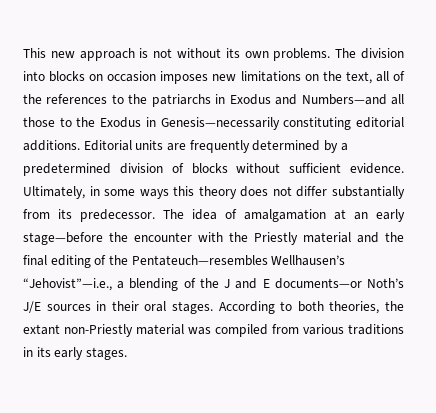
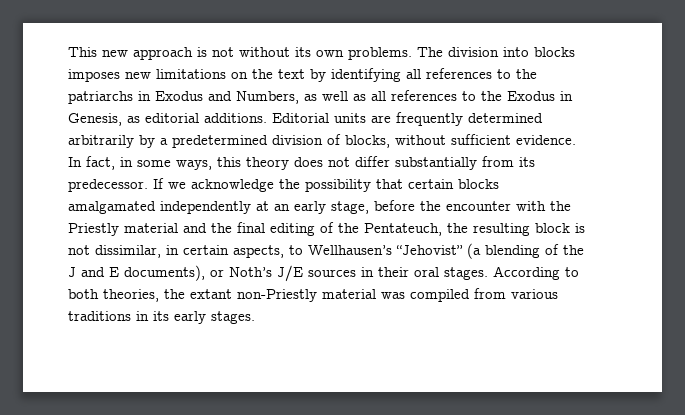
[89,71,157,82] on occasion -> (575, 52) none
[345,71,405,84] [23,94,42,104] text, all of the -> [278,68,421,82] text by identifying all
[301,94,405,105] [23,117,55,127] Numbers—and all those -> [236,90,457,104] Numbers, as well as all references
[160,117,352,130] Genesis—necessarily constituting -> [68,113,140,126] Genesis, as
(321, 145) none -> [68,135,134,148] arbitrarily
[191,163,228,174] blocks -> [345,135,390,148] blocks,
[23,186,85,199] Ultimately, -> [68,156,115,170] In fact,
[139,189,169,199] ways -> [176,160,212,170] ways,
[163,209,326,222] The idea of amalgamation -> [153,178,499,192] [68,201,251,214] If we acknowledge the possibility that certain blocks amalgamated independently
[23,232,103,245] stage—before -> [331,200,415,214] stage, before
[131,255,346,266] [23,278,125,291] Pentateuch—resembles Wellhausen’s “Jehovist”—i.e., a -> [364,223,585,236] [68,243,481,259] Pentateuch, the resulting block is not dissimilar, in certain aspects, to Wellhausen’s “Jehovist” (a
[274,278,362,289] documents—or -> [124,265,224,281] documents), or

